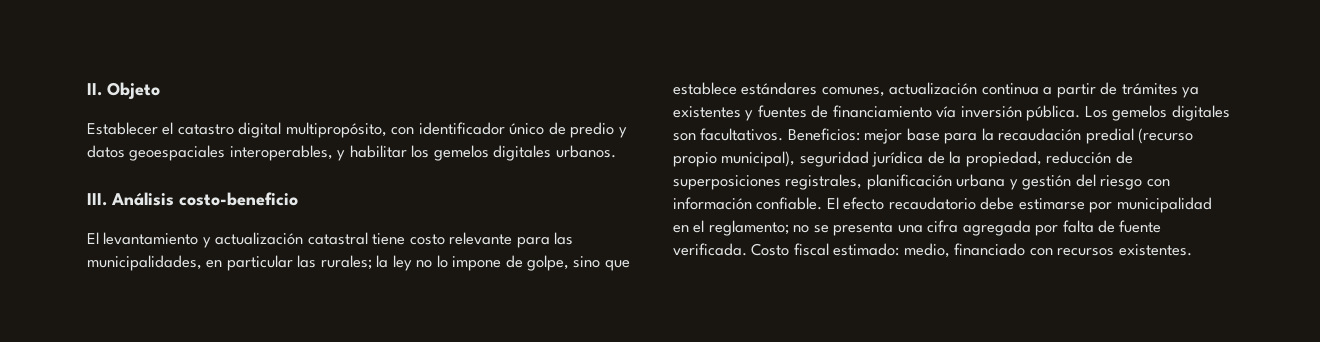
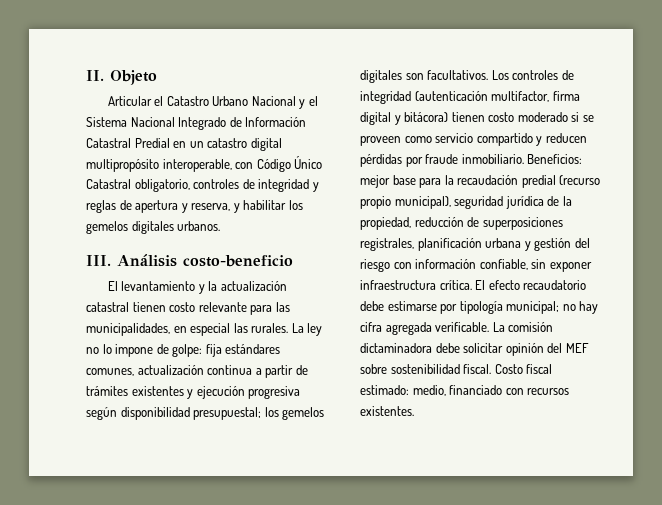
[87,122,627,138] [87,145,333,161] Establecer el catastro digital multipropósito, con identificador único de predio y datos geoespaciales interoperables, -> [107,96,318,109] [86,117,307,130] [86,138,282,151] [86,156,323,172] [86,179,319,192] [86,200,231,213] Articular el Catastro Urbano Nacional y el Sistema Nacional Integrado de Información Catastral Predial en un catastro digital multipropósito interoperable, con Código Único Catastral obligatorio, controles de integridad y reglas de apertura y reserva,
(211, 242) none -> [208,281,218,291] la
[372,233,406,245] tiene -> [132,302,166,312] tienen
[226,255,389,271] particular las rurales; la -> [190,323,304,336] especial las rurales. La
[527,255,630,271] [673,82,737,95] golpe, sino que establece -> [172,344,222,357] golpe: fija
[1182,87,1200,98] ya -> (128, 391) none
[757,105,1230,121] [673,128,784,141] fuentes de financiamiento vía inversión pública. Los gemelos digitales son facultativos. -> [196,386,301,399] [86,407,325,420] [360,70,574,83] [360,91,580,104] [360,112,594,125] [360,133,587,146] [360,154,524,167] ejecución progresiva según disponibilidad presupuestal; los gemelos digitales son facultativos. Los controles de integridad (autenticación multifactor, firma digital y bitácora) tienen costo moderado si se proveen como servicio compartido y reducen pérdidas por fraude inmobiliario.
[756,197,823,210] confiable. -> [479,259,592,272] [360,280,472,290] confiable, sin exponer infraestructura crítica.
[1116,197,1212,213] [673,220,1162,236] [673,243,747,256] municipalidad en el reglamento; no se presenta una cifra agregada por falta de fuente verificada. -> [459,301,599,314] [360,322,554,335] [360,343,589,356] [360,364,492,374] tipología municipal; no hay cifra agregada verificable. La comisión dictaminadora debe solicitar opinión del MEF sobre sostenibilidad fiscal.

